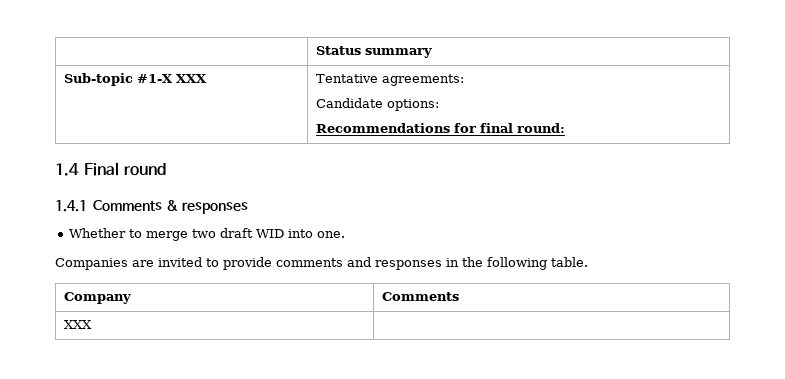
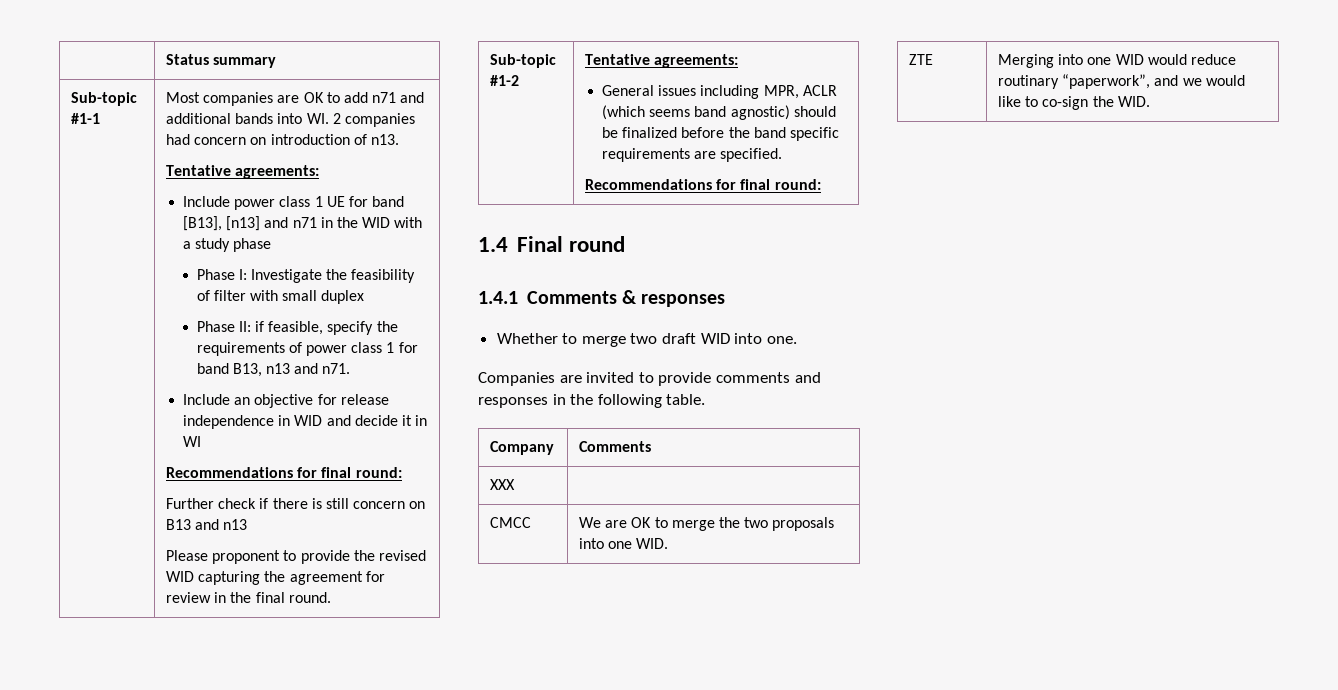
[136,74,207,83] [315,74,464,86] [315,98,439,111] #1-X XXX | Tentative agreements: // Candidate options: -> [71,113,101,124] [166,92,425,106] [166,113,415,127] [166,134,399,145] [166,165,320,179] [183,196,405,210] [183,216,423,231] [183,238,272,252] [196,269,416,283] [196,290,365,304] [196,321,398,335] [196,342,418,356] [196,363,351,377] [183,394,389,408] [183,415,428,429] [183,436,202,447] [166,467,402,478] [166,498,426,509] [166,519,248,530] [166,550,426,564] [166,571,385,585] [166,592,331,603] [490,54,557,68] [490,75,520,86] [585,54,739,68] [602,85,837,99] [602,105,836,120] [602,127,839,141] [602,148,783,162] #1-1 | Most companies are OK to add n71 and additional bands into WI. 2 companies had concern on introduction of n13. // Tentative agreements: // Include power class 1 UE for band [B13], [n13] and n71 in the WID with a study phase // Phase I: Investigate the feasibility of filter with small duplex // Phase II: if feasible, specify the requirements of power class 1 for band B13, n13 and n71. // Include an objective for release independence in WID and decide it in WI // Recommendations for final round: // Further check if there is still concern on B13 and n13 // Please proponent to provide the revised WID capturing the agreement for review in the final round. // Sub-topic #1-2 | Tentative agreements: // General issues including MPR, ACLR (which seems band agnostic) should be finalized before the band specific requirements are specified.
(92, 324) none -> [490,517,532,528] [579,517,835,531] [579,538,669,549] [909,54,934,65] [998,54,1236,68] [998,74,1245,89] [998,96,1150,110] // CMCC | We are OK to merge the two proposals into one WID. // ZTE | Merging into one WID would reduce routinary “paperwork”, and we would like to co-sign the WID.

